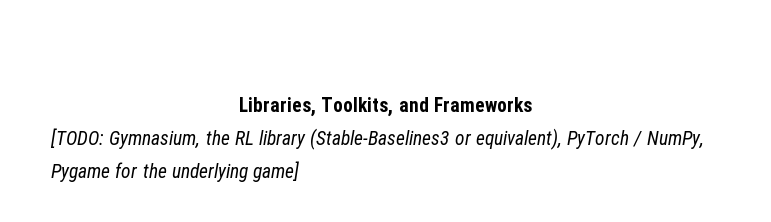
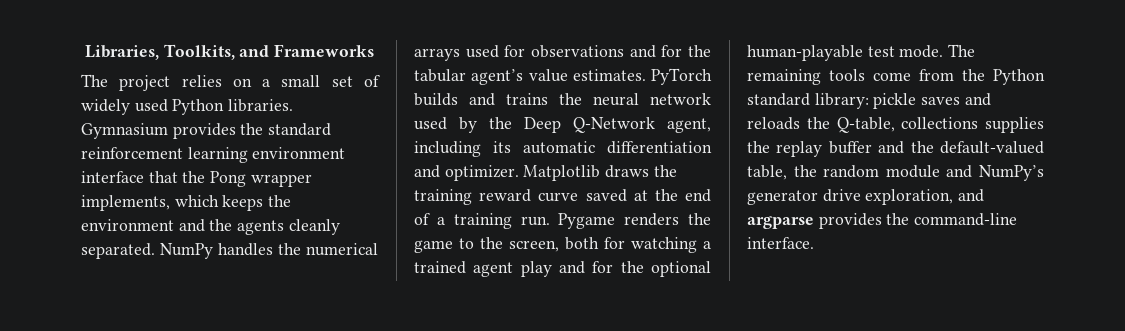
[50,128,704,150] [51,161,300,182] [TODO: Gymnasium, the RL library (Stable-Baselines3 or equivalent), PyTorch / NumPy, Pygame for the underlying game] -> [81,74,380,91] [81,99,294,115] [81,123,332,139] [81,147,346,163] [81,171,312,187] [81,195,292,211] [81,219,340,235] [81,243,378,259] [414,45,711,61] [414,68,712,85] [414,93,711,106] [414,117,711,133] [414,141,712,157] [414,165,677,181] [414,189,711,205] [414,213,711,229] [414,237,711,253] [414,261,711,277] [747,44,976,61] [747,69,1045,85] [747,93,991,109] [747,117,1044,133] [747,141,1044,157] [747,165,1044,181] [747,189,985,205] [747,213,1018,229] [747,237,814,249] The project relies on a small set of widely used Python libraries. Gymnasium provides the standard reinforcement learning environment interface that the Pong wrapper implements, which keeps the environment and the agents cleanly separated. NumPy handles the numerical arrays used for observations and for the tabular agent’s value estimates. PyTorch builds and trains the neural network used by the Deep Q-Network agent, including its automatic differentiation and optimizer. Matplotlib draws the training reward curve saved at the end of a training run. Pygame renders the game to the screen, both for watching a trained agent play and for the optional human-playable test mode. The remaining tools come from the Python standard library: pickle saves and reloads the Q-table, collections supplies the replay buffer and the default-valued table, the random module and NumPy’s generator drive exploration, and argparse provides the command-line interface.

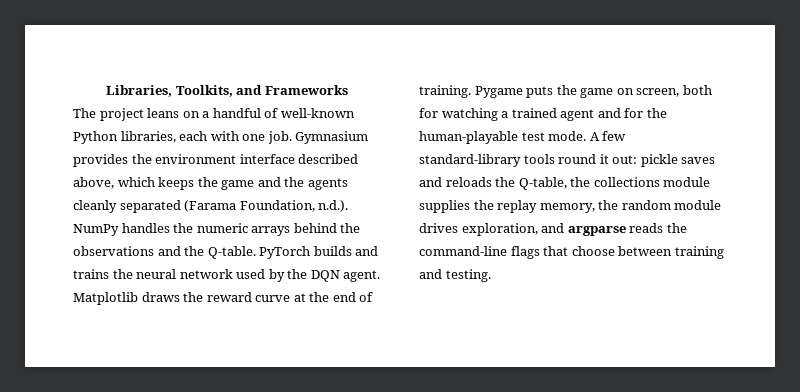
[181,75,222,87] relies -> [147,108,180,118] leans
[281,75,380,87] [81,99,294,115] [81,123,332,139] [81,147,346,163] [81,171,312,187] [81,195,170,211] small set of widely used Python libraries. Gymnasium provides the standard reinforcement learning environment interface that the Pong wrapper implements, -> [212,108,355,118] [73,131,369,144] [73,154,359,167] [73,177,114,189] handful of well-known Python libraries, each with one job. Gymnasium provides the environment interface described above,
[81,219,174,231] environment -> [221,180,255,190] game
[81,243,378,259] [414,45,711,61] [414,69,646,85] separated. NumPy handles the numerical arrays used for observations and for the tabular agent’s value estimates. -> [119,200,349,213] [73,223,361,236] [73,246,256,259] separated (Farama Foundation, n.d.). NumPy handles the numeric arrays behind the observations and the Q-table.
[524,117,711,133] [414,141,712,157] [414,165,519,181] Deep Q-Network agent, including its automatic differentiation and optimizer. -> [310,270,381,282] DQN agent.
[414,189,472,205] training -> (204, 297) none
[585,189,627,202] saved -> (291, 298) none
[436,213,711,229] [414,237,503,253] a training run. Pygame renders the game to the -> [419,85,634,98] training. Pygame puts the game on
[520,261,711,277] play and for the optional -> [597,108,667,118] and for the
[948,44,976,57] [747,69,1045,85] [747,93,869,109] The remaining tools come from the Python standard library: -> [589,131,627,141] [419,154,638,167] A few standard-library tools round it out:
[901,117,1044,133] [747,141,1044,157] [747,165,1044,181] [747,189,861,205] collections supplies the replay buffer and the default-valued table, the random module and NumPy’s generator drive -> [570,177,711,187] [419,200,722,213] [419,223,458,233] the collections module supplies the replay memory, the random module drives
[818,213,882,229] provides -> [629,223,664,233] reads
[747,237,814,249] interface. -> [510,246,724,259] [419,269,491,282] flags that choose between training and testing.

